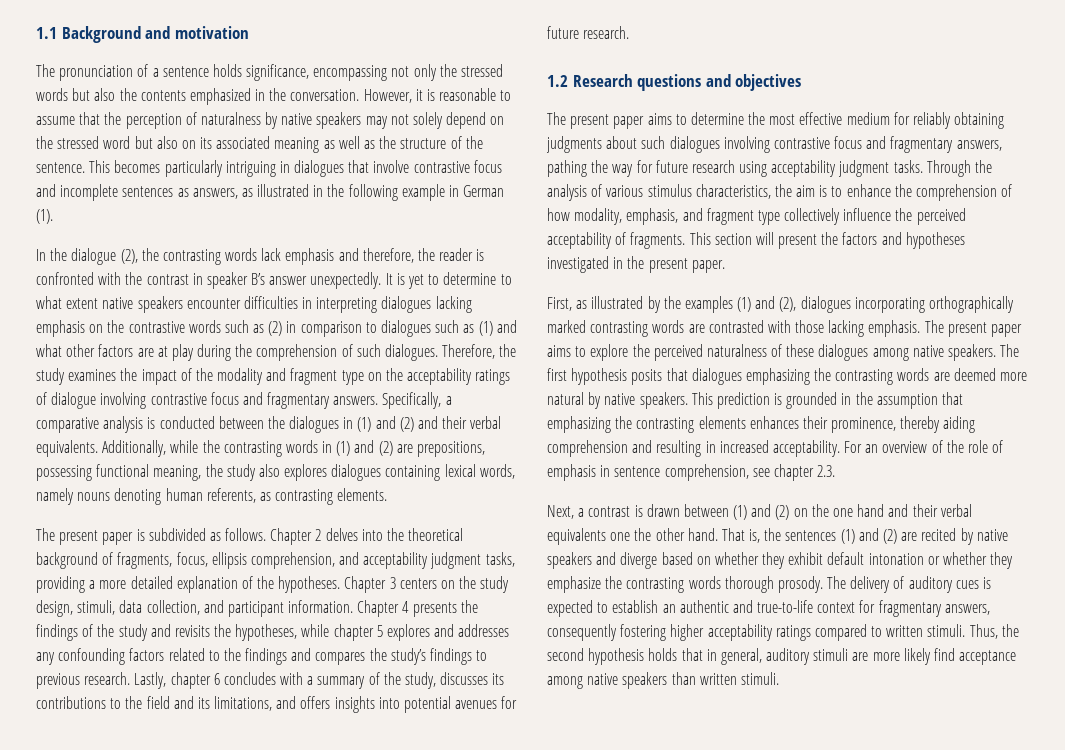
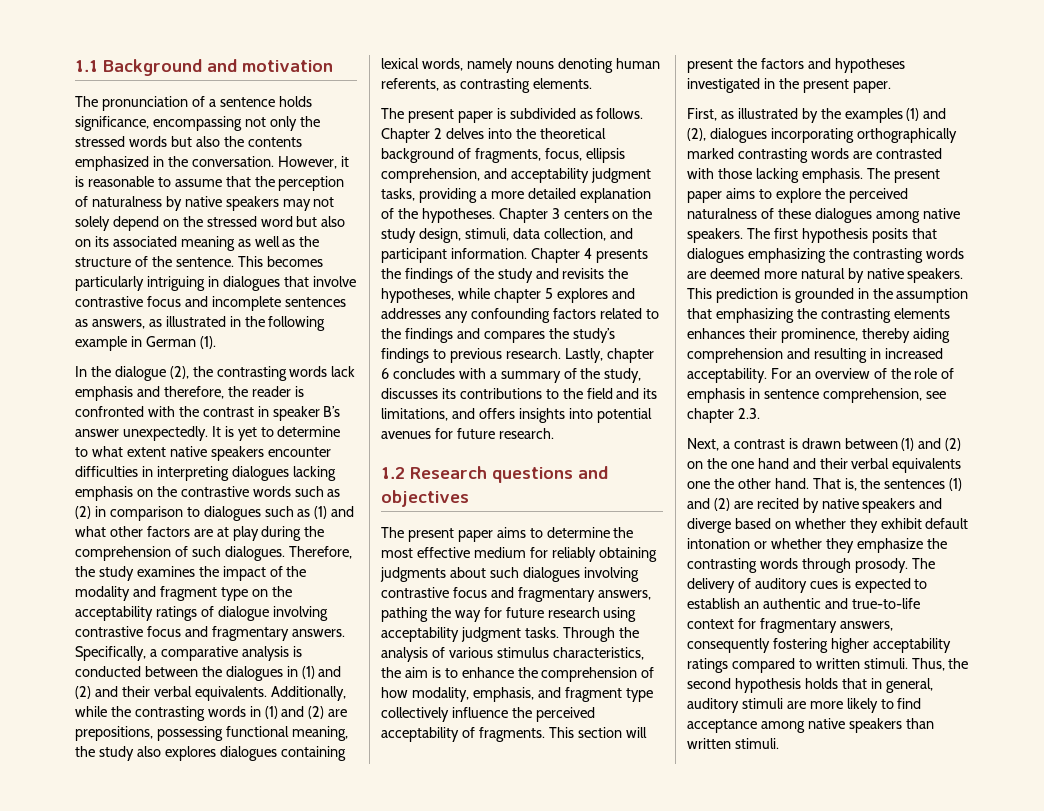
[724,576,774,593] thorough -> [801,558,851,573] through
(931, 656) none -> [880,699,894,709] to

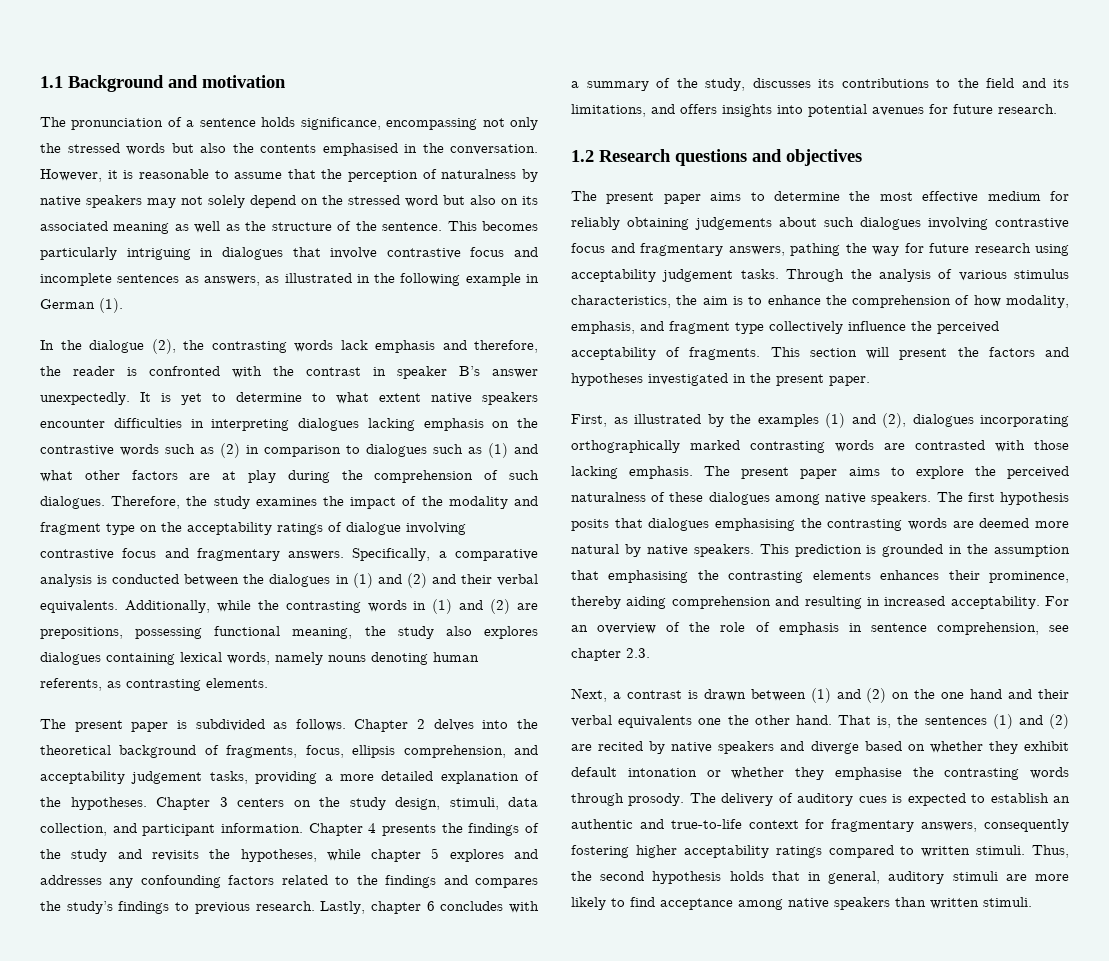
[75,156,149,171] emphasized -> [322,143,398,156] emphasised
[590,168,651,183] judgment -> [131,771,203,784] judgement
[380,567,446,582] judgments -> [695,217,772,230] judgements
[460,627,521,642] judgment -> [662,269,734,282] judgement
[747,248,826,263] emphasizing -> [715,518,795,531] emphasising
[715,308,794,323] emphasizing -> [608,570,689,583] emphasising
[856,538,923,553] emphasize -> [834,767,902,780] emphasise

